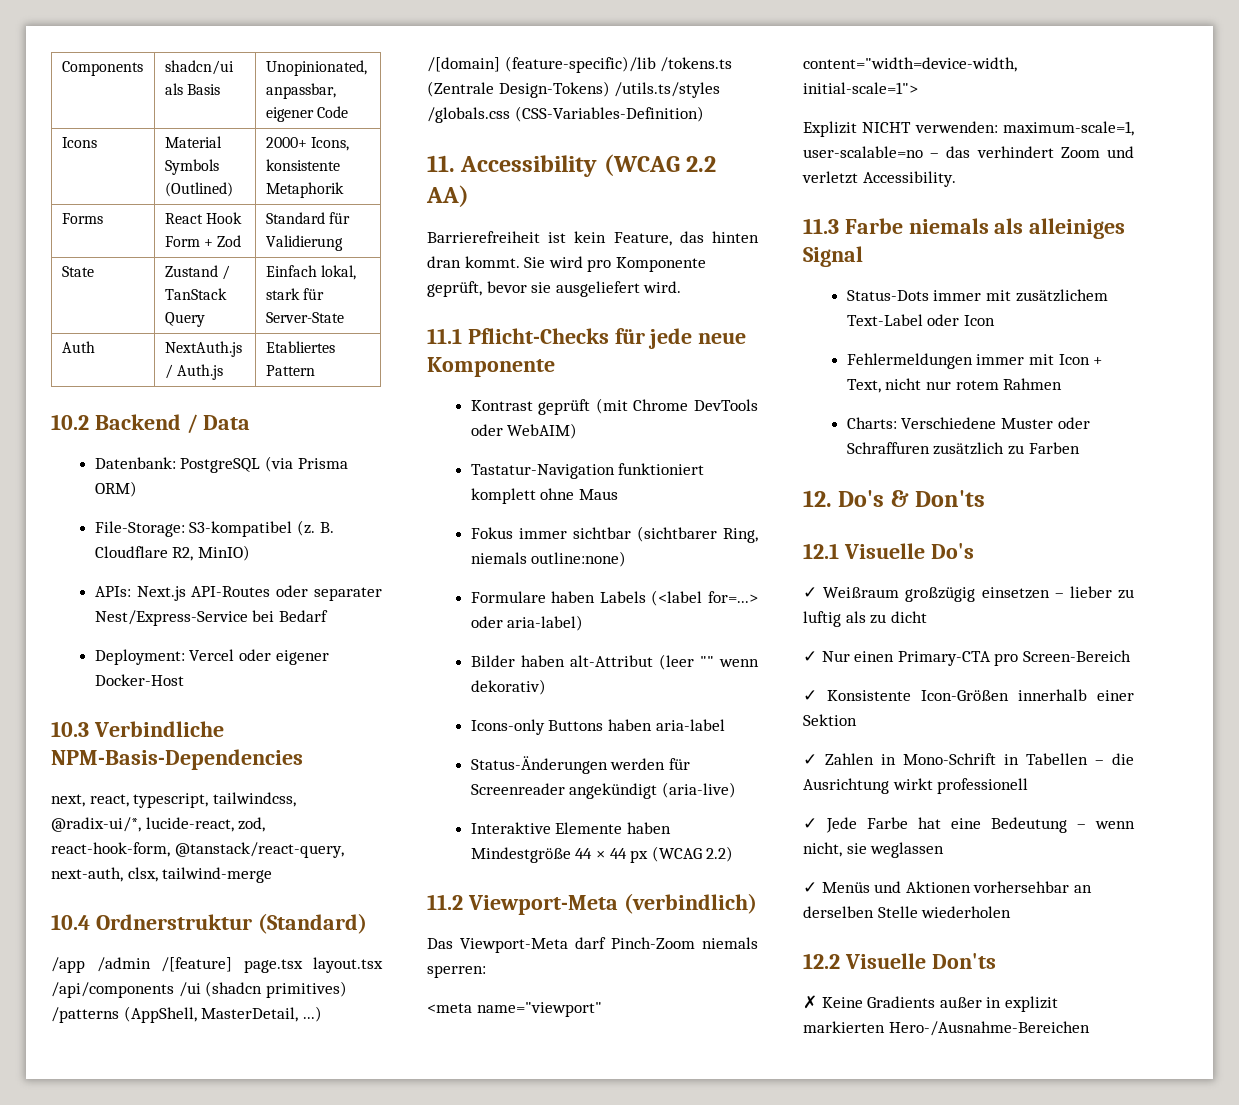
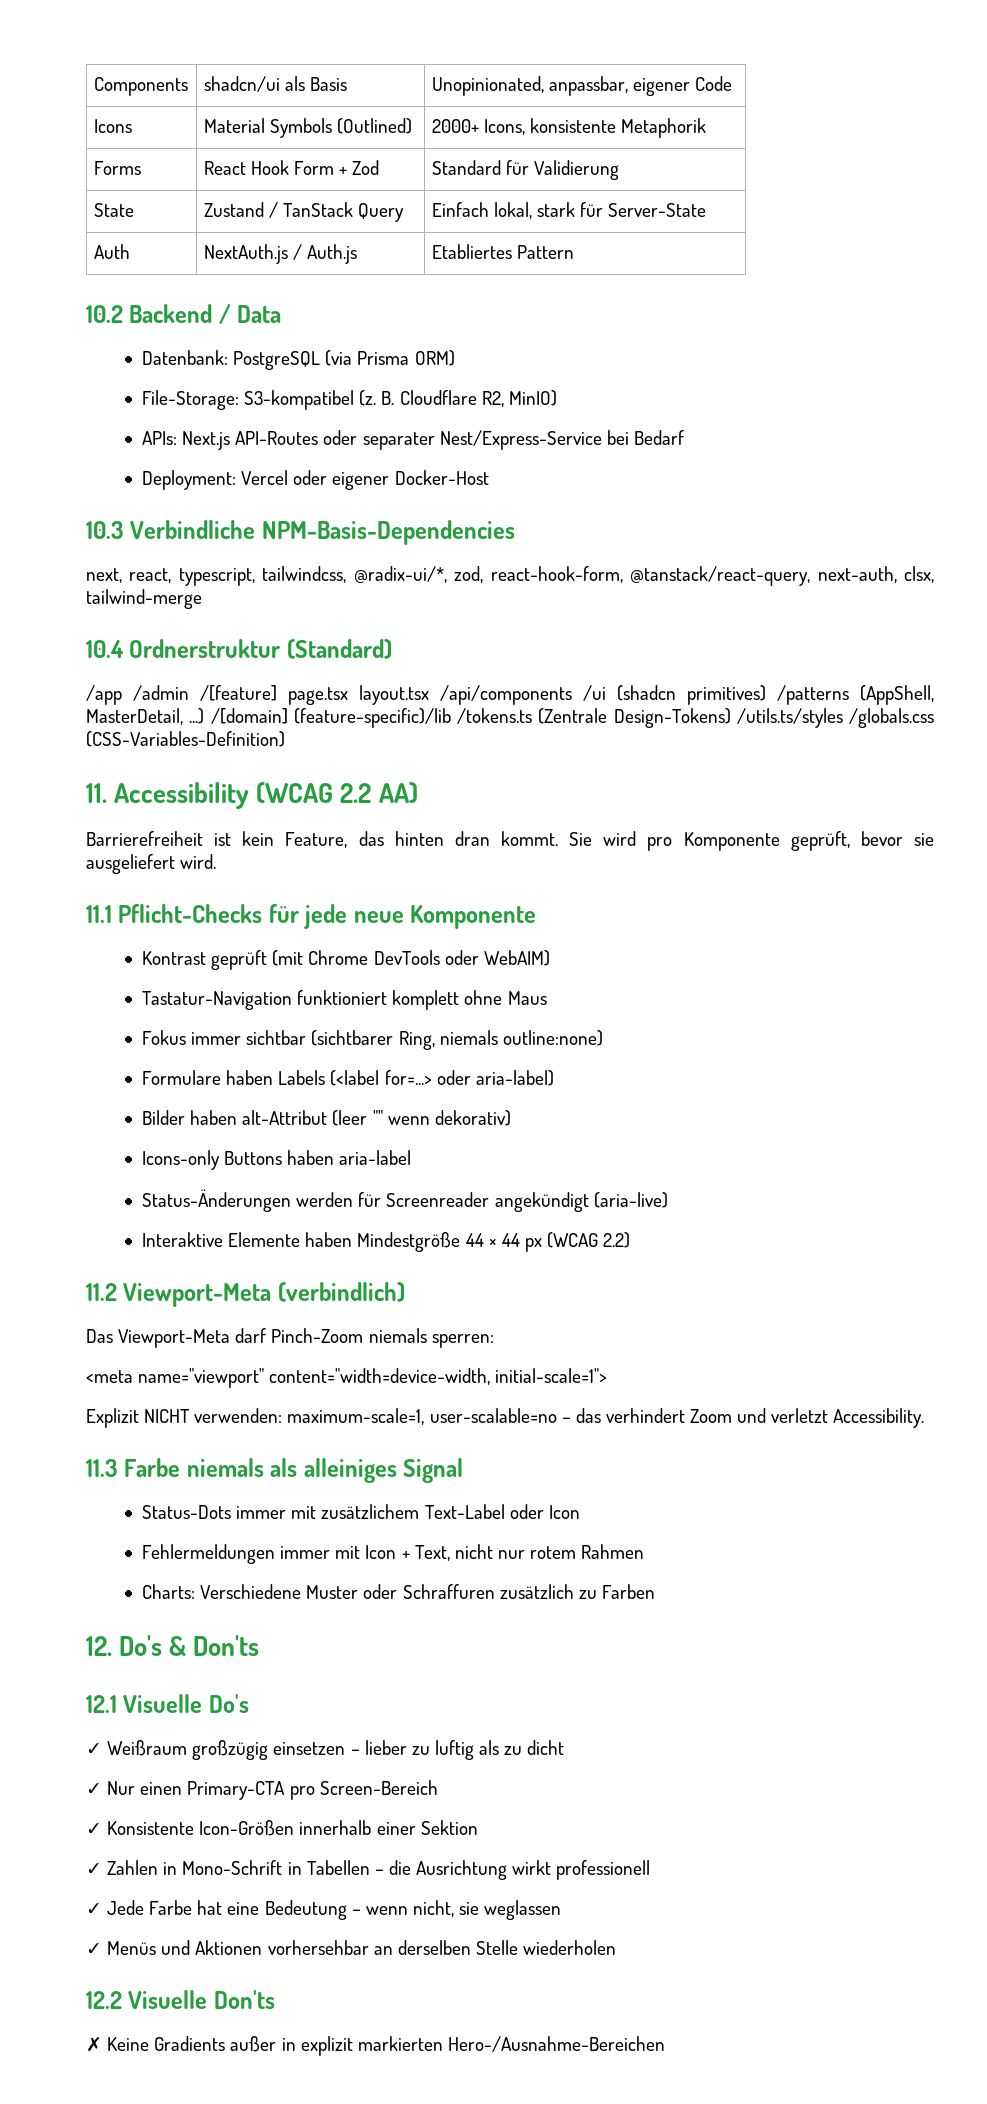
[145,817,234,832] lucide-react, -> (447, 574) none

